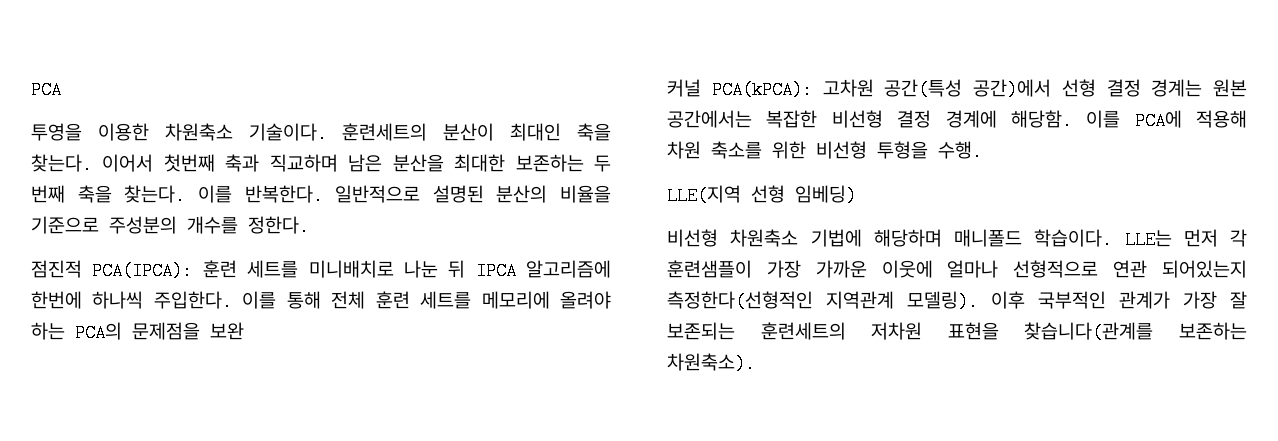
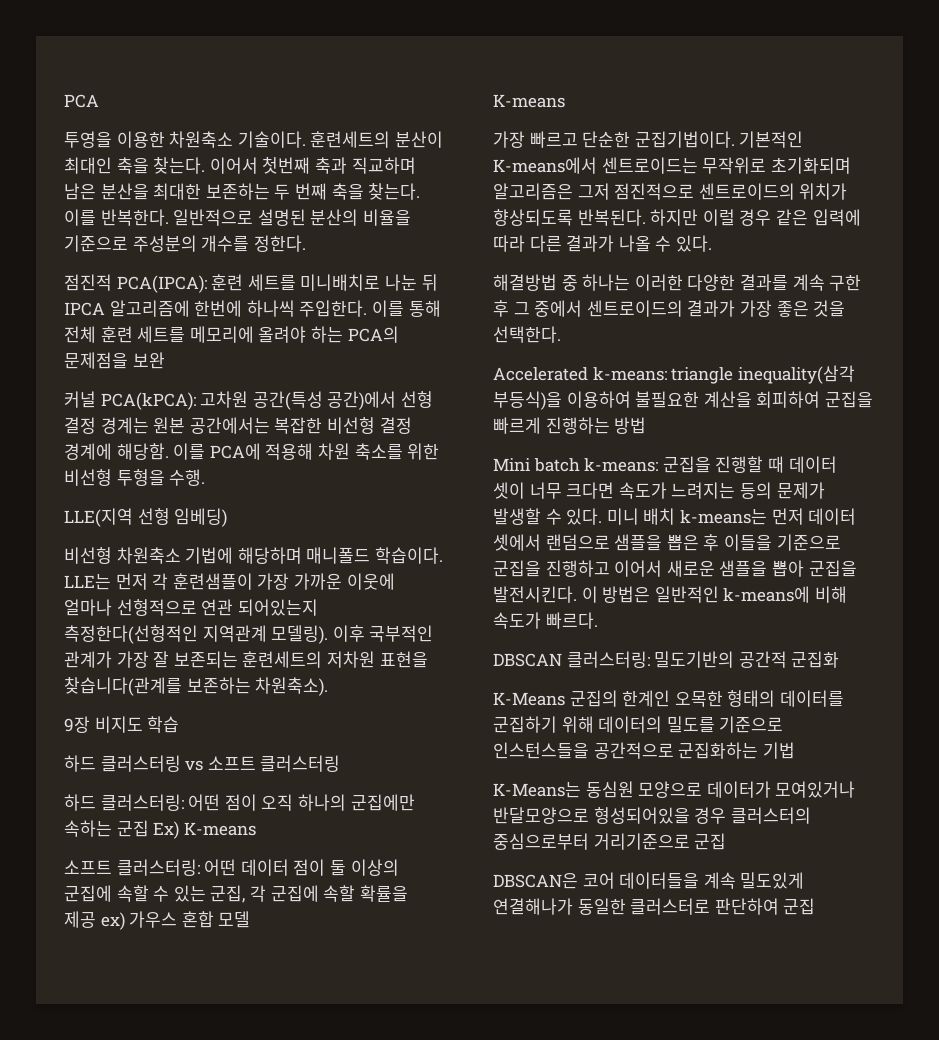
(755, 363) none -> [64,716,180,733] [64,755,341,772] [64,794,415,811] [64,820,256,839] [64,859,399,876] [64,885,408,903] [64,911,251,930] [493,94,565,108] [493,131,804,148] [493,157,851,174] [493,183,848,200] [493,209,861,226] [493,235,712,252] [493,274,862,291] [493,300,846,317] [493,326,561,343] [493,365,855,384] [493,391,873,410] [493,417,647,434] [493,456,837,473] [493,482,825,499] [493,508,857,525] [493,534,841,551] [493,560,857,577] [493,586,847,603] [493,612,598,629] [493,651,840,668] [493,690,844,707] [493,716,784,733] [493,742,795,759] [493,781,856,798] [493,807,811,824] [493,833,727,850] [493,872,805,889] [493,898,816,915] // 9장 비지도 학습 // 하드 클러스터링 vs 소프트 클러스터링 // 하드 클러스터링: 어떤 점이 오직 하나의 군집에만 속하는 군집 Ex) K-means // 소프트 클러스터링: 어떤 데이터 점이 둘 이상의 군집에 속할 수 있는 군집, 각 군집에 속할 확률을 제공 ex) 가우스 혼합 모델 // K-means // 가장 빠르고 단순한 군집기법이다. 기본적인 K-means에서 센트로이드는 무작위로 초기화되며 알고리즘은 그저 점진적으로 센트로이드의 위치가 향상되도록 반복된다. 하지만 이럴 경우 같은 입력에 따라 다른 결과가 나올 수 있다. // 해결방법 중 하나는 이러한 다양한 결과를 계속 구한 후 그 중에서 센트로이드의 결과가 가장 좋은 것을 선택한다. // Accelerated k-means: triangle inequality(삼각 부등식)을 이용하여 불필요한 계산을 회피하여 군집을 빠르게 진행하는 방법 // Mini batch k-means: 군집을 진행할 때 데이터 셋이 너무 크다면 속도가 느려지는 등의 문제가 발생할 수 있다. 미니 배치 k-means는 먼저 데이터 셋에서 랜덤으로 샘플을 뽑은 후 이들을 기준으로 군집을 진행하고 이어서 새로운 샘플을 뽑아 군집을 발전시킨다. 이 방법은 일반적인 k-means에 비해 속도가 빠르다. // DBSCAN 클러스터링: 밀도기반의 공간적 군집화 // K-Means 군집의 한계인 오목한 형태의 데이터를 군집하기 위해 데이터의 밀도를 기준으로 인스턴스들을 공간적으로 군집화하는 기법 // K-Means는 동심원 모양으로 데이터가 모여있거나 반달모양으로 형성되어있을 경우 클러스터의 중심으로부터 거리기준으로 군집 // DBSCAN은 코어 데이터들을 계속 밀도있게 연결해나가 동일한 클러스터로 판단하여 군집

